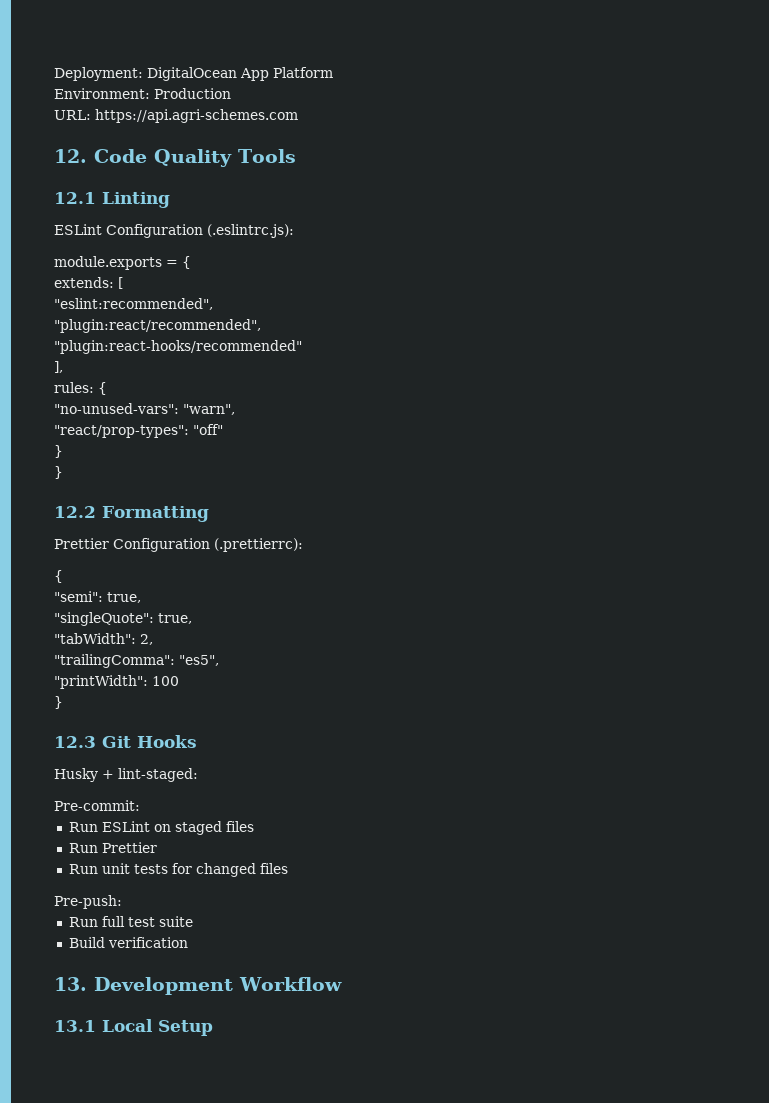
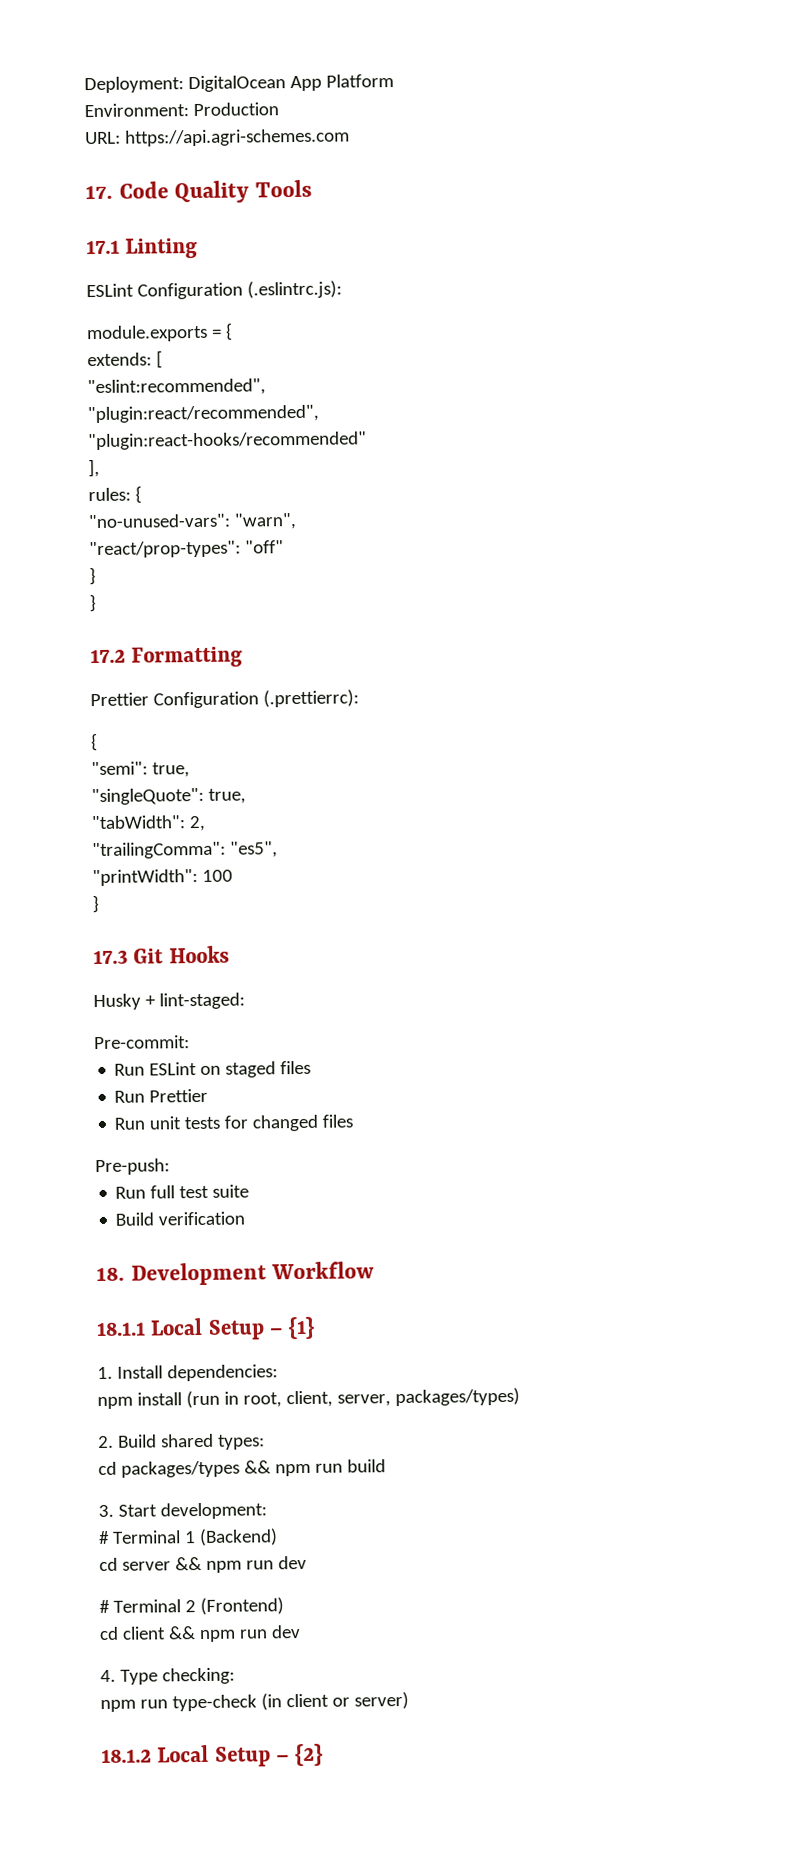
[54,149,87,163] 12. -> [85,185,113,200] 17.
[54,192,96,204] 12.1 -> [86,240,120,255] 17.1
[54,506,96,518] 12.2 -> [90,649,126,664] 17.2
[54,736,96,748] 12.3 -> [93,949,128,965] 17.3
[54,977,87,991] 13. -> [96,1266,125,1282] 18.
[54,1019,213,1036] 13.1 Local Setup -> [96,1316,316,1340] [97,1364,278,1382] [97,1387,520,1410] [98,1433,265,1450] [98,1459,386,1478] [98,1502,267,1520] [98,1528,278,1547] [99,1555,307,1573] [99,1597,284,1616] [99,1625,301,1643] [100,1667,235,1685] [100,1691,409,1713] [101,1743,324,1767] 18.1.1 Local Setup – {1} // 1. Install dependencies: // npm install (run in root, client, server, packages/types) // 2. Build shared types: // cd packages/types && npm run build // 3. Start development: // # Terminal 1 (Backend) // cd server && npm run dev // # Terminal 2 (Frontend) // cd client && npm run dev // 4. Type checking: // npm run type-check (in client or server) // 18.1.2 Local Setup – {2}

